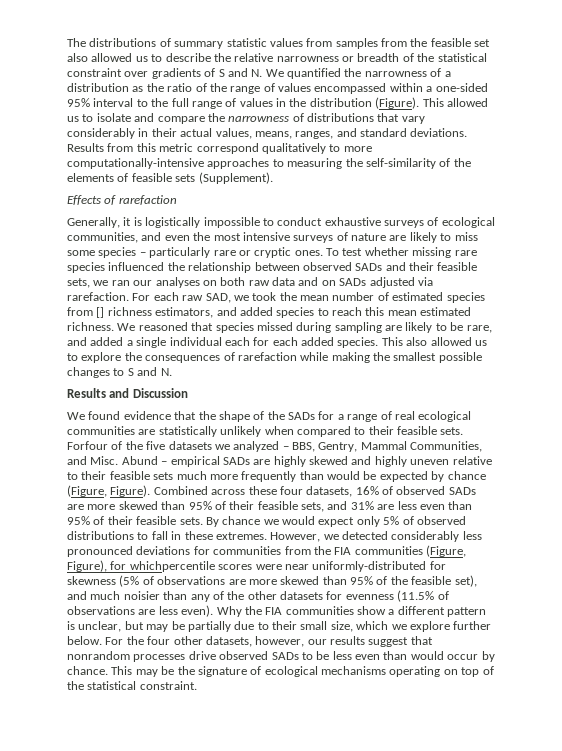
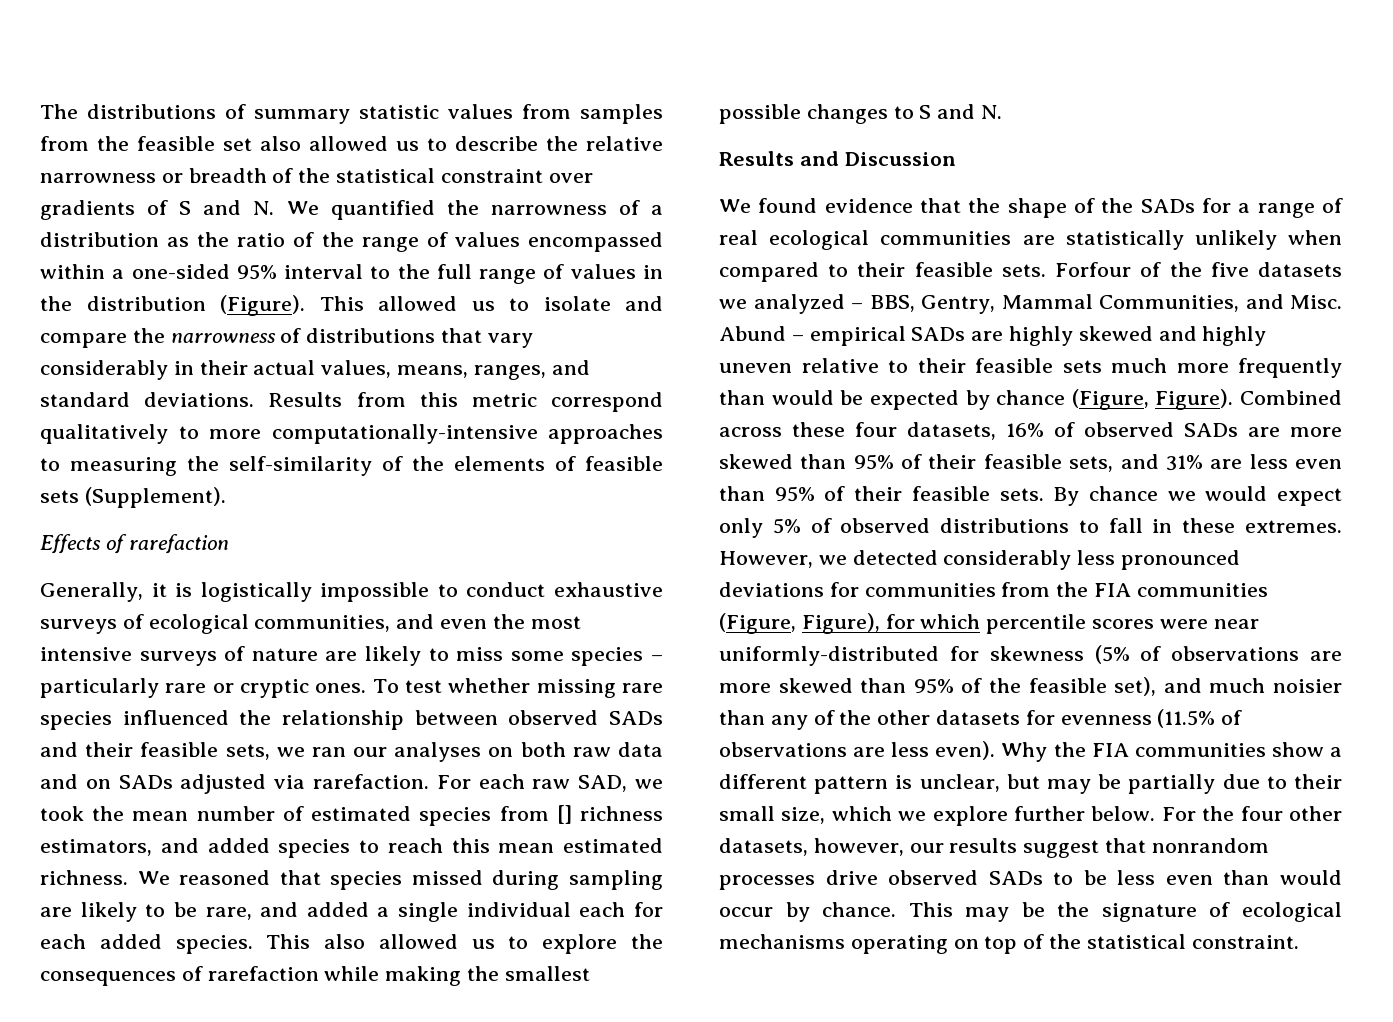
[129,561,215,572] whichpercentile -> [920,614,1087,634] which percentile

